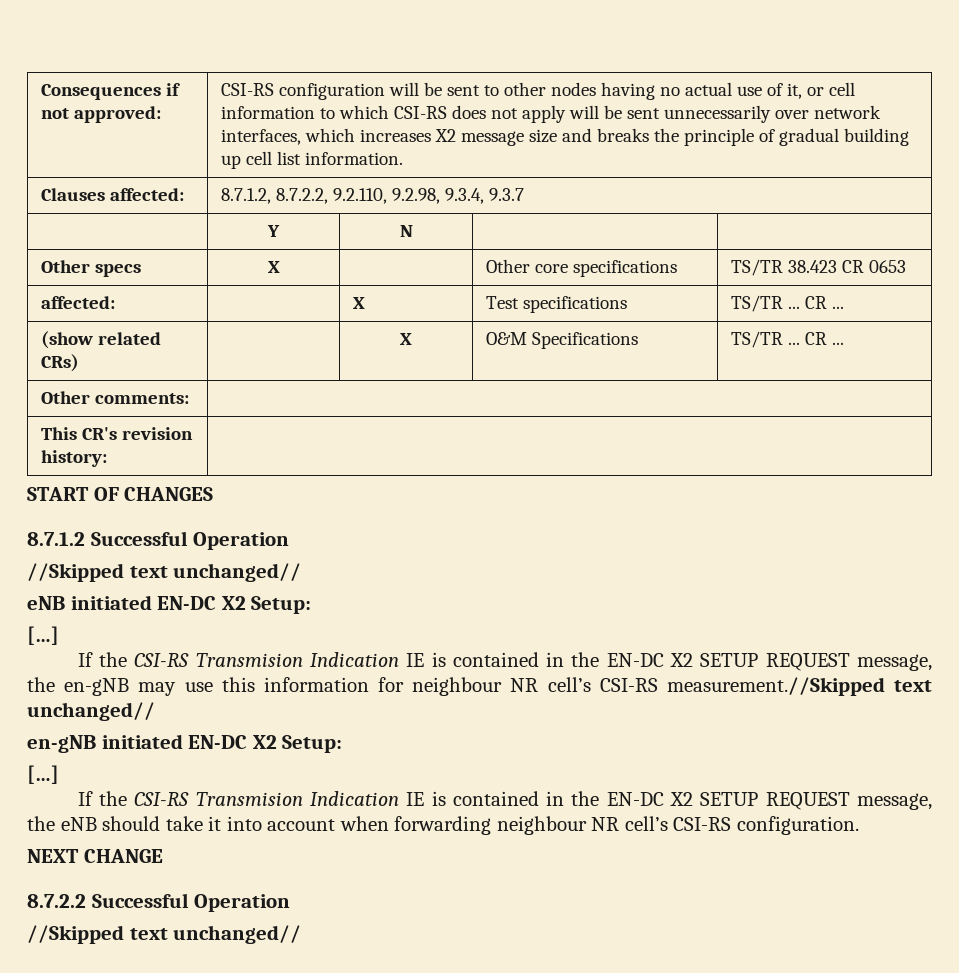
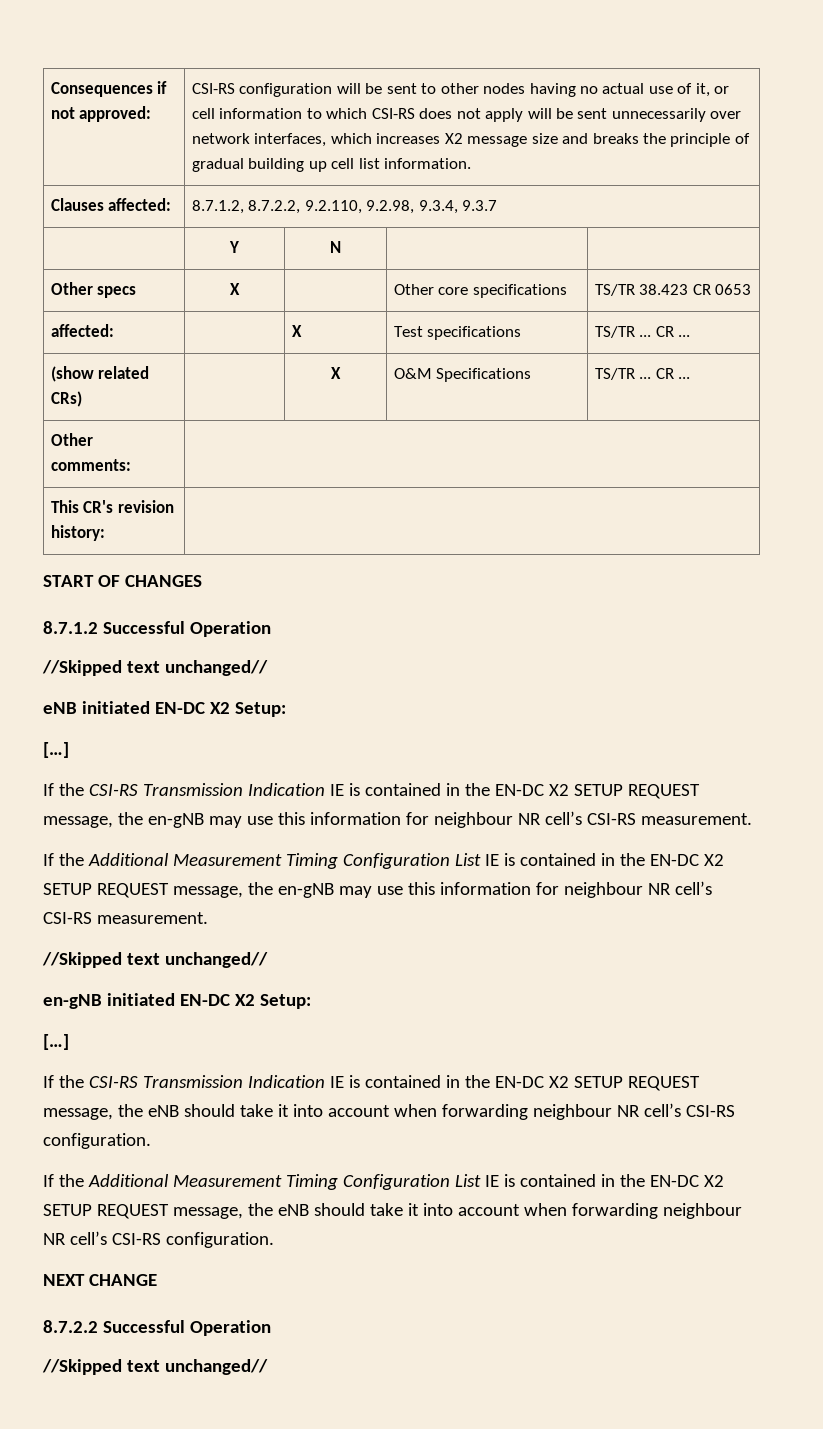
[195,653,303,667] Transmision -> [142,783,243,796] Transmission
[666,677,885,696] measurement.//Skipped -> [640,813,752,825] [43,853,724,869] [43,881,712,898] [43,912,208,924] [42,952,122,968] measurement. // If the Additional Measurement Timing Configuration List IE is contained in the EN-DC X2 SETUP REQUEST message, the en-gNB may use this information for neighbour NR cell’s CSI-RS measurement. // //Skipped
[195,792,303,806] Transmision -> [142,1075,243,1088] Transmission
(859, 825) none -> [43,1174,724,1190] [43,1203,742,1219] [43,1231,274,1248] // If the Additional Measurement Timing Configuration List IE is contained in the EN-DC X2 SETUP REQUEST message, the eNB should take it into account when forwarding neighbour NR cell’s CSI-RS configuration.

